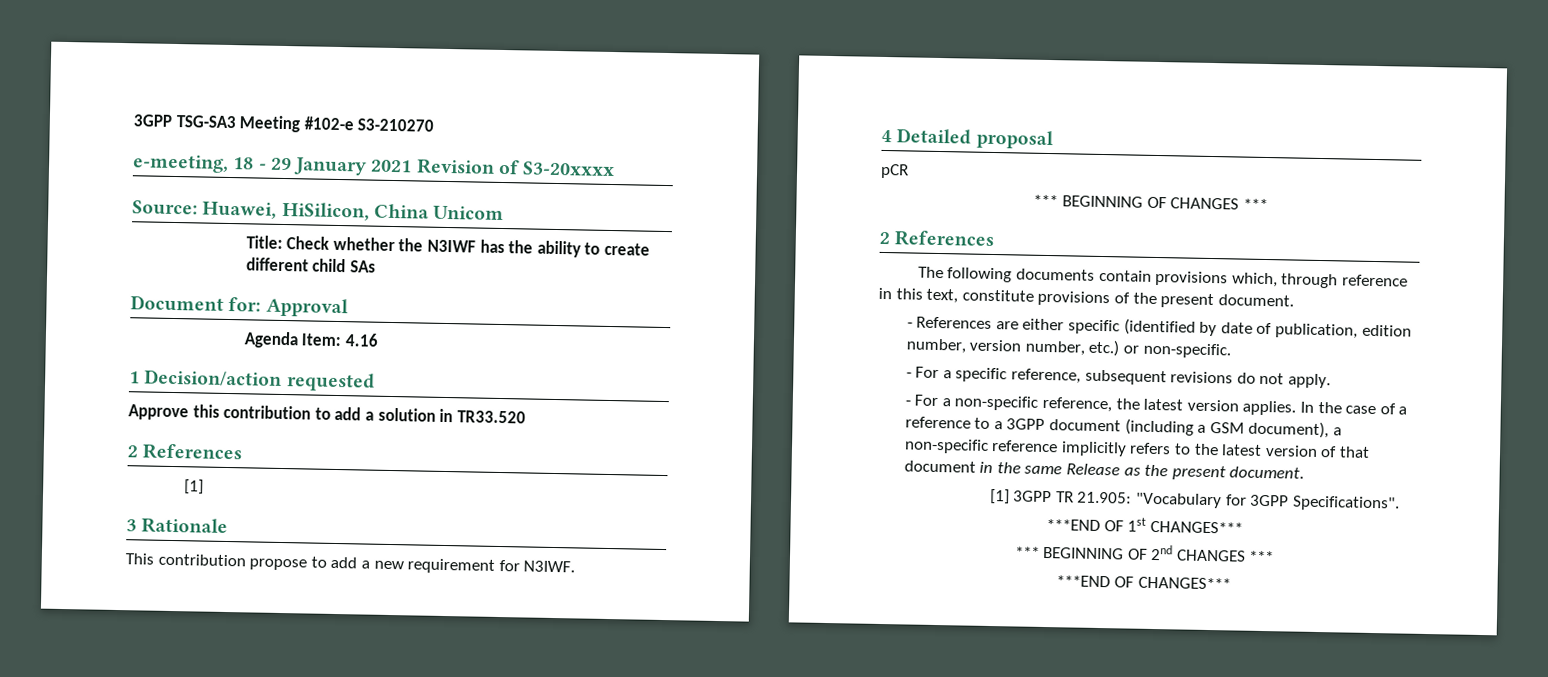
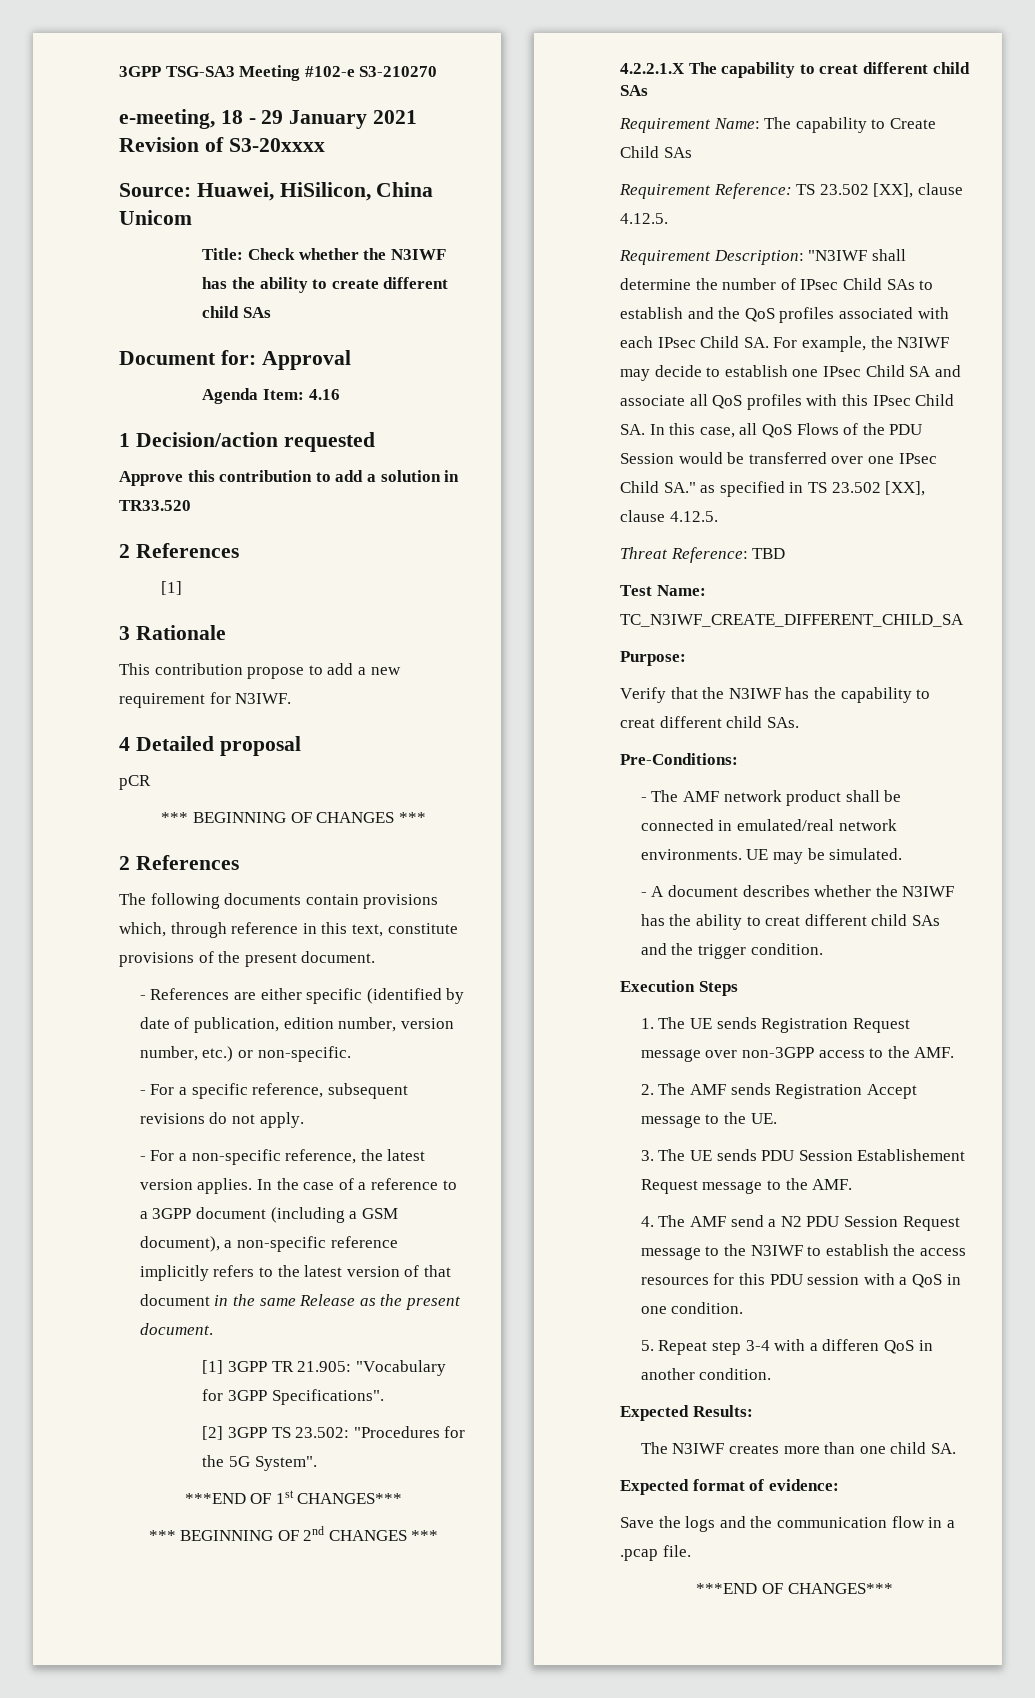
(1400, 503) none -> [202,1426,466,1440] [202,1455,317,1471] // [2] 3GPP TS 23.502: "Procedures for the 5G System".
(1275, 556) none -> [620,62,970,78] [620,85,648,96] [619,117,936,133] [620,146,692,158] [619,183,963,199] [620,213,668,224] [619,249,906,265] [620,278,934,290] [620,307,949,323] [620,336,950,352] [620,365,961,381] [620,394,955,410] [620,423,923,438] [620,452,937,464] [620,481,926,497] [620,510,718,522] [620,547,786,563] [620,585,706,596] [620,614,964,627] [620,651,686,666] [620,687,931,703] [620,716,799,728] [620,753,738,765] [640,790,902,806] [640,819,897,831] [640,848,903,864] [640,885,955,897] [640,914,940,930] [640,943,823,959] [620,980,738,996] [640,1017,910,1033] [640,1046,955,1062] [640,1083,917,1099] [640,1112,777,1128] [640,1149,966,1161] [640,1178,853,1194] [640,1215,960,1231] [640,1244,966,1260] [640,1273,961,1288] [640,1302,744,1314] [640,1339,933,1355] [640,1368,772,1380] [620,1405,753,1421] [640,1442,956,1454] [620,1479,839,1495] [620,1516,955,1532] [620,1545,691,1561] // 4.2.2.1.X The capability to creat different child SAs // Requirement Name: The capability to Create Child SAs // Requirement Reference: TS 23.502 [XX], clause 4.12.5. // Requirement Description: "N3IWF shall determine the number of IPsec Child SAs to establish and the QoS profiles associated with each IPsec Child SA. For example, the N3IWF may decide to establish one IPsec Child SA and associate all QoS profiles with this IPsec Child SA. In this case, all QoS Flows of the PDU Session would be transferred over one IPsec Child SA." as specified in TS 23.502 [XX], clause 4.12.5. // Threat Reference: TBD // Test Name: TC_N3IWF_CREATE_DIFFERENT_CHILD_SA // Purpose: // Verify that the N3IWF has the capability to creat different child SAs. // Pre-Conditions: // - The AMF network product shall be connected in emulated/real network environments. UE may be simulated. // - A document describes whether the N3IWF has the ability to creat different child SAs and the trigger condition. // Execution Steps // 1. The UE sends Registration Request message over non-3GPP access to the AMF. // 2. The AMF sends Registration Accept message to the UE. // 3. The UE sends PDU Session Establishement Request message to the AMF. // 4. The AMF send a N2 PDU Session Request message to the N3IWF to establish the access resources for this PDU session with a QoS in one condition. // 5. Repeat step 3-4 with a differen QoS in another condition. // Expected Results: // The N3IWF creates more than one child SA. // Expected format of evidence: // Save the logs and the communication flow in a .pcap file.

